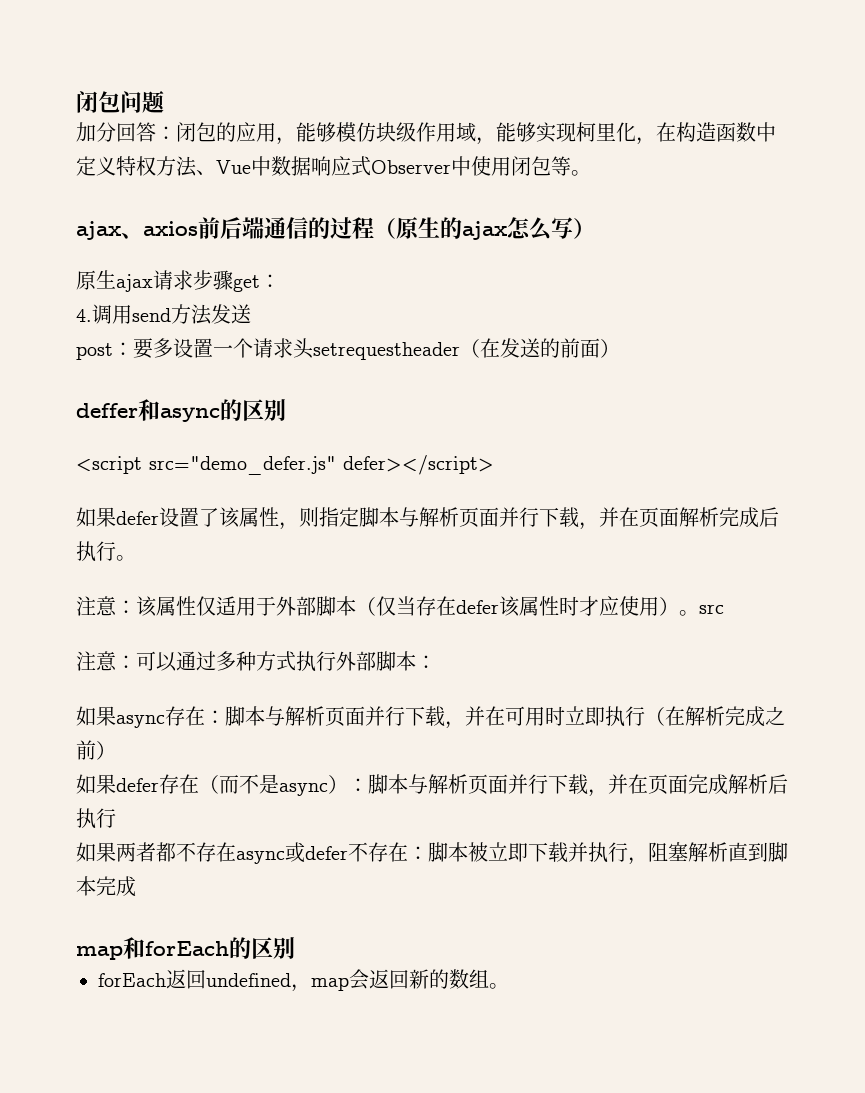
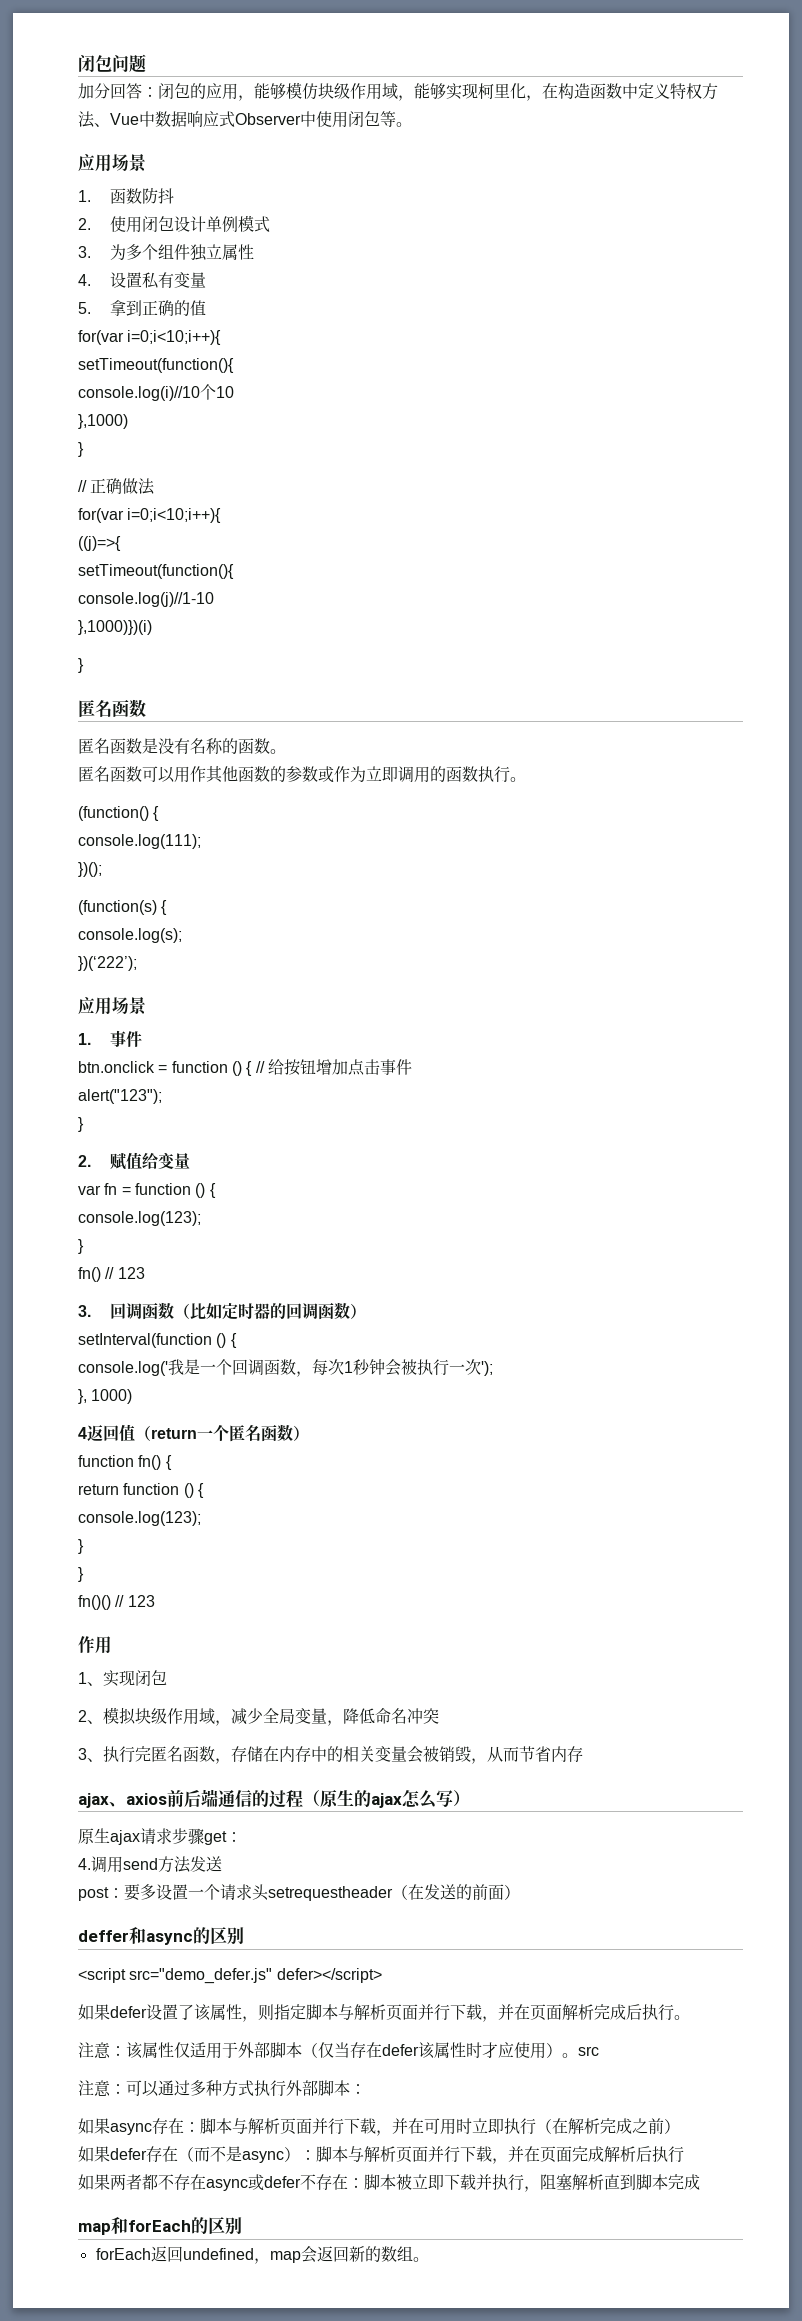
(591, 173) none -> [78,154,146,172] [78,187,174,204] [78,215,270,233] [78,244,254,261] [78,272,206,289] [78,300,206,316] [78,330,222,345] [78,358,234,373] [78,384,234,401] [78,414,128,429] [78,442,84,457] [78,478,156,495] [78,508,222,523] [78,536,121,551] [78,564,234,579] [78,592,214,607] [78,620,152,635] [78,658,84,673] [78,699,146,718] [78,738,286,754] [78,766,526,783] [78,806,160,821] [78,834,201,849] [78,862,102,877] [78,900,168,915] [78,928,182,943] [78,956,137,971] [78,997,146,1015] [78,1030,142,1047] [78,1059,412,1076] [78,1089,162,1104] [78,1117,84,1132] [78,1152,190,1170] [78,1183,216,1198] [78,1211,201,1226] [78,1239,84,1254] [78,1267,145,1282] [78,1302,366,1320] [78,1333,237,1348] [78,1359,493,1377] [78,1389,133,1404] [78,1424,309,1442] [78,1455,172,1470] [78,1483,204,1498] [78,1511,201,1526] [78,1539,84,1554] [78,1567,84,1582] [78,1595,155,1610] [78,1636,112,1654] [78,1670,167,1687] [78,1707,439,1726] [78,1746,583,1764] // 应用场景 // 1.函数防抖 // 2.使用闭包设计单例模式 // 3.为多个组件独立属性 // 4.设置私有变量 // 5.拿到正确的值 // for(var i=0;i<10;i++){ // setTimeout(function(){ // console.log(i)//10个10 // },1000) // } // // 正确做法 // for(var i=0;i<10;i++){ // ((j)=>{ // setTimeout(function(){ // console.log(j)//1-10 // },1000)})(i) // } // 匿名函数 // 匿名函数是没有名称的函数。 // 匿名函数可以用作其他函数的参数或作为立即调用的函数执行。 // (function() { // console.log(111); // })(); // (function(s) { // console.log(s); // })(‘222’); // 应用场景 // 1.事件 // btn.onclick = function () { // 给按钮增加点击事件 // alert("123"); // } // 2.赋值给变量 // var fn = function () { // console.log(123); // } // fn() // 123 // 3.回调函数（比如定时器的回调函数） // setInterval(function () { // console.log('我是一个回调函数，每次1秒钟会被执行一次'); // }, 1000) // 4返回值（return一个匿名函数） // function fn() { // return function () { // console.log(123); // } // } // fn()() // 123 // 作用 // 1、实现闭包 // 2、模拟块级作用域，减少全局变量，降低命名冲突 // 3、执行完匿名函数，存储在内存中的相关变量会被销毁，从而节省内存

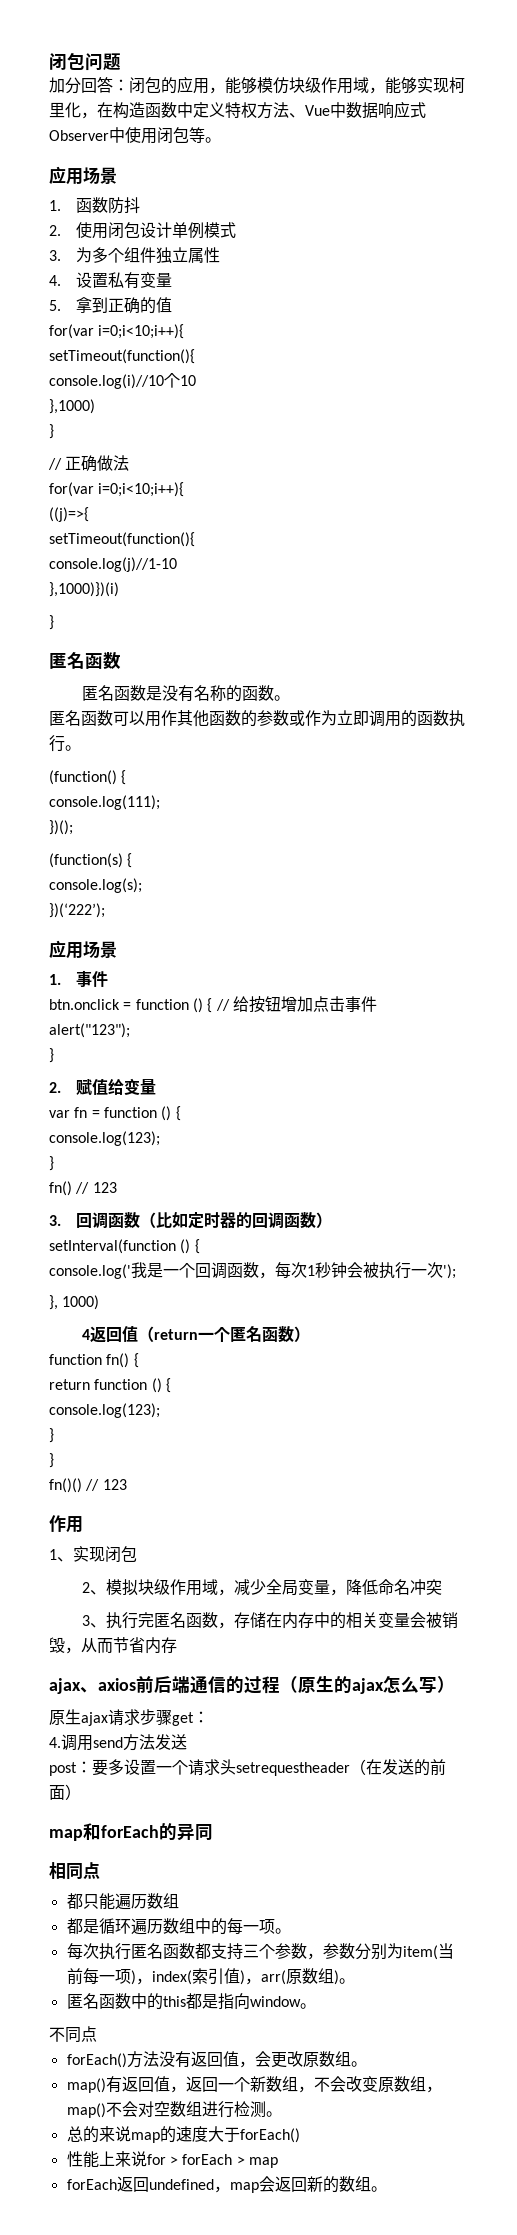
[78,1927,244,1945] [78,1968,382,1984] [78,2004,690,2022] [78,2042,599,2059] [78,2080,366,2097] [78,2118,680,2136] [78,2146,684,2164] [78,2173,700,2192] [78,2217,242,2235] deffer和async的区别 // <script src="demo_defer.js" defer></script> // 如果defer设置了该属性，则指定脚本与解析页面并行下载，并在页面解析完成后执行。 // 注意：该属性仅适用于外部脚本（仅当存在defer该属性时才应使用）。src // 注意：可以通过多种方式执行外部脚本： // 如果async存在：脚本与解析页面并行下载，并在可用时立即执行（在解析完成之前） // 如果defer存在（而不是async）：脚本与解析页面并行下载，并在页面完成解析后执行 // 如果两者都不存在async或defer不存在：脚本被立即下载并执行，阻塞解析直到脚本完成 // map和forEach的区别 -> [49,1823,213,1841] [49,1862,100,1880] [66,1893,179,1910] [66,1918,291,1935] [66,1943,454,1960] [66,1968,355,1985] [66,1993,316,2010] [49,2026,97,2043] [66,2051,367,2068] [66,2076,442,2093] [66,2101,282,2118] [66,2126,300,2143] [66,2151,278,2168] map和forEach的异同 // 相同点 // 都只能遍历数组 // 都是循环遍历数组中的每一项。 // 每次执行匿名函数都支持三个参数，参数分别为item(当前每一项)，index(索引值)，arr(原数组)。 // 匿名函数中的this都是指向window。 // 不同点 // forEach()方法没有返回值，会更改原数组。 // map()有返回值，返回一个新数组，不会改变原数组，map()不会对空数组进行检测。 // 总的来说map的速度大于forEach() // 性能上来说for > forEach > map

